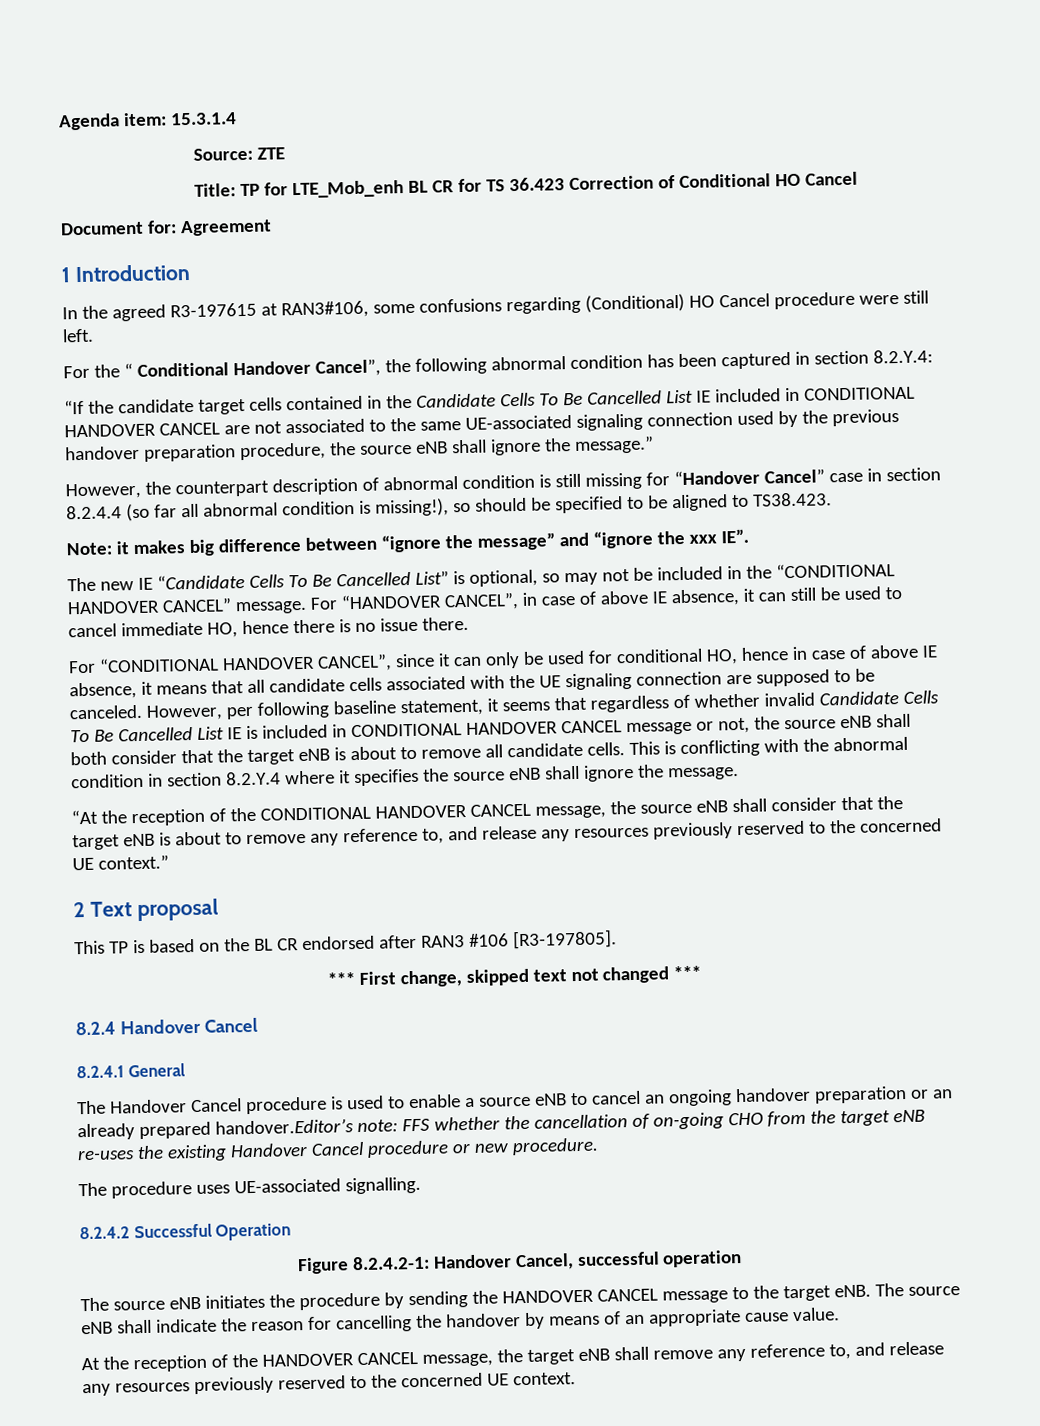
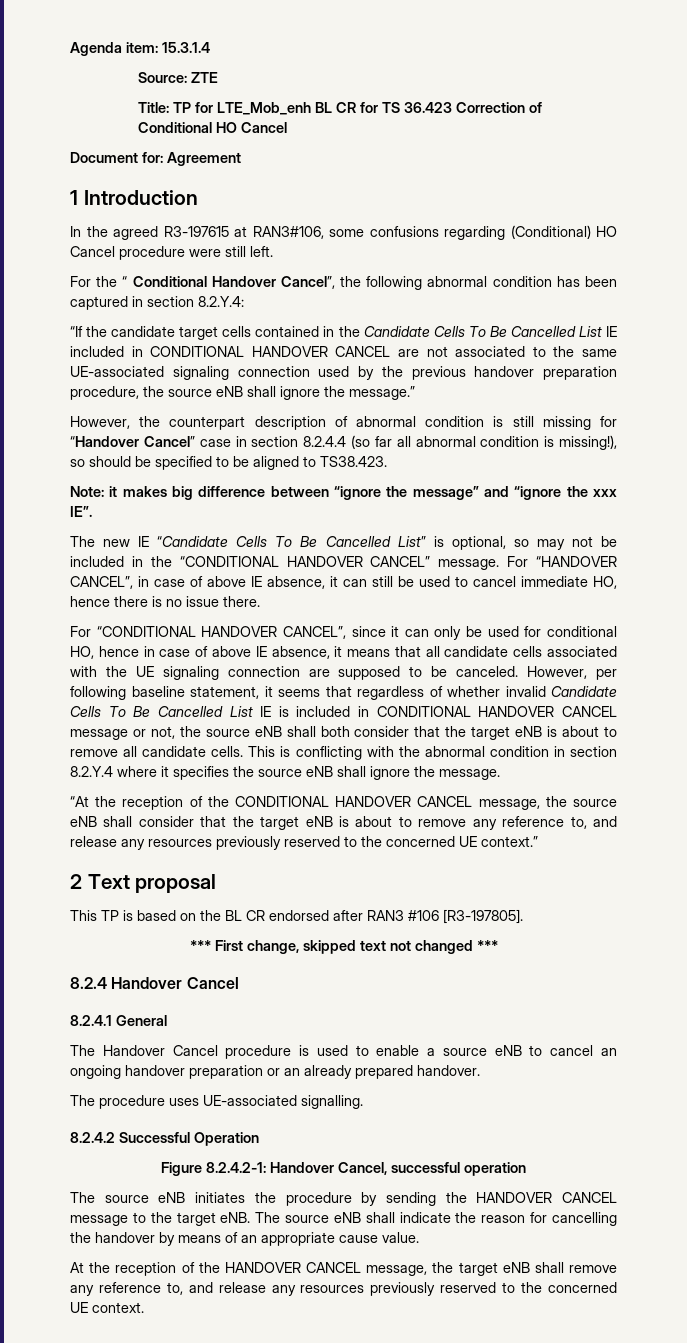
[214,1109,925,1135] [77,1137,599,1162] handover.Editor’s note: FFS whether the cancellation of on-going CHO from the target eNB re-uses the existing Handover Cancel procedure or new procedure. -> [417,1065,480,1076] handover.

